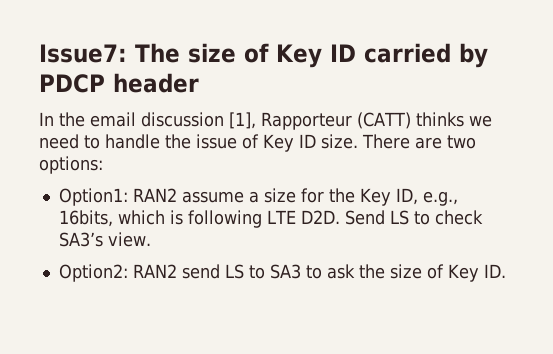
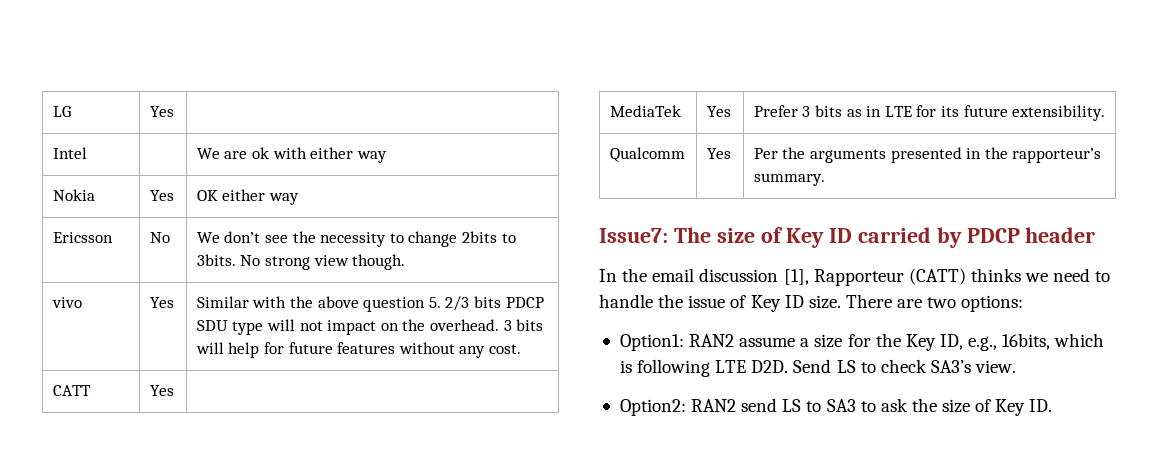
(39, 53) none -> [52,106,71,117] [149,106,174,117] [52,147,87,159] [196,147,387,163] [52,189,95,201] [149,190,174,201] [196,189,299,205] [52,232,113,243] [149,232,170,243] [196,231,516,247] [196,254,406,270] [51,297,82,308] [149,297,174,308] [196,296,544,312] [196,319,544,335] [195,342,521,358] [52,385,91,396] [149,385,174,396] [609,105,681,117] [706,106,731,117] [753,105,1106,121] [609,147,685,162] [706,148,731,159] [753,147,1102,163] [753,173,825,186] LG | Yes | // Intel | | We are ok with either way // Nokia | Yes | OK either way // Ericsson | No | We don’t see the necessity to change 2bits to 3bits. No strong view though. // vivo | Yes | Similar with the above question 5. 2/3 bits PDCP SDU type will not impact on the overhead. 3 bits will help for future features without any cost. // CATT | Yes | // MediaTek | Yes | Prefer 3 bits as in LTE for its future extensibility. // Qualcomm | Yes | Per the arguments presented in the rapporteur’s summary. //

